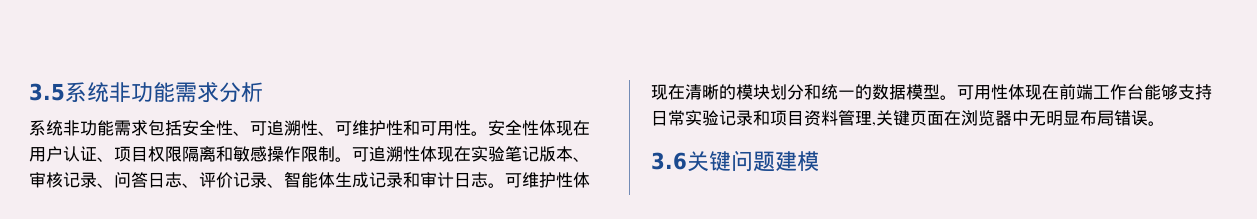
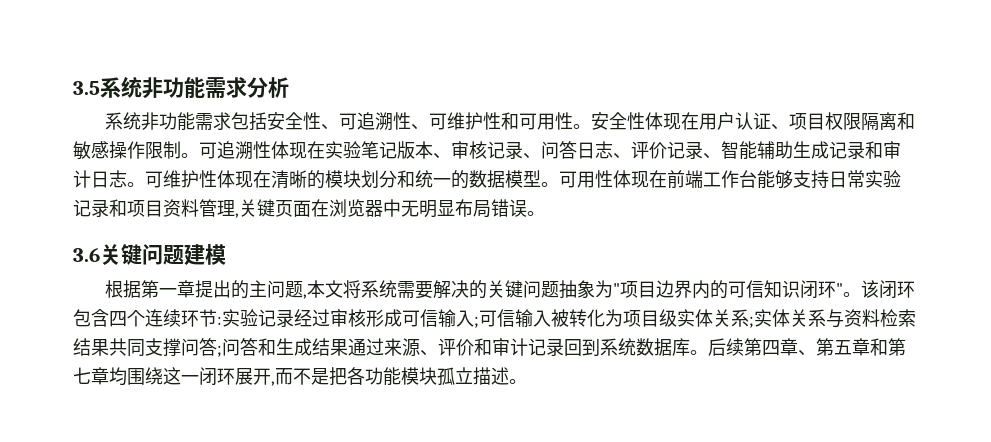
[318,172,335,188] 体 -> [757,141,793,159] 辅助
(819, 161) none -> [104,280,915,299] [73,309,916,328] [73,338,906,357] [73,367,527,386] // 根据第一章提出的主问题,本文将系统需要解决的关键问题抽象为"项目边界内的可信知识闭环"。该闭环包含四个连续环节:实验记录经过审核形成可信输入;可信输入被转化为项目级实体关系;实体关系与资料检索结果共同支撑问答;问答和生成结果通过来源、评价和审计记录回到系统数据库。后续第四章、第五章和第七章均围绕这一闭环展开,而不是把各功能模块孤立描述。

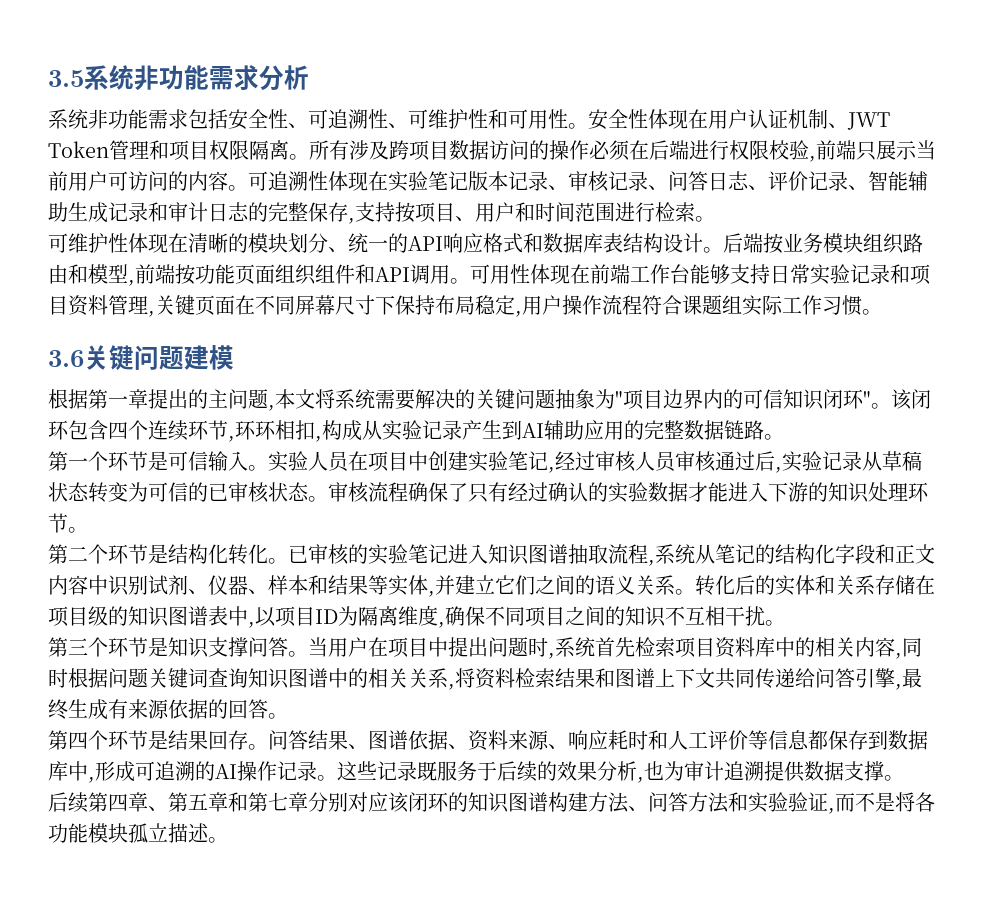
[770,112,915,131] [73,141,181,160] 、项目权限隔离和敏感操作限制 -> [788,109,890,130] [48,140,936,162] [48,171,228,191] 机制、JWT Token管理和项目权限隔离。所有涉及跨项目数据访问的操作必须在后端进行权限校验,前端只展示当前用户可访问的内容
(433, 150) none -> [508,171,548,191] 记录
[127,182,145,187] 。 -> [248,202,715,224] 的完整保存,支持按项目、用户和时间范围进行检索。 //
[397,170,541,189] 和统一的数据模型 -> [328,233,923,254] [48,264,450,286] 、统一的API响应格式和数据库表结构设计。后端按业务模块组织路由和模型,前端按功能页面组织组件和API调用
[329,199,527,218] 浏览器中无明显布局错误 -> [255,295,862,317] 不同屏幕尺寸下保持布局稳定,用户操作流程符合课题组实际工作习惯
[217,309,916,328] [73,338,708,357] :实验记录经过审核形成可信输入;可信输入被转化为项目级实体关系;实体关系与资料检索结果共同支撑问答;问答和生成结果通过来源、评价和审计记录回到系统数据库。 -> [228,420,784,442] [48,451,922,473] [48,482,929,503] [48,513,88,533] [48,544,935,566] [48,575,935,597] [48,605,785,628] [48,637,922,659] [48,668,922,690] [48,699,288,720] [48,730,928,751] [48,761,904,783] ,环环相扣,构成从实验记录产生到AI辅助应用的完整数据链路。 // 第一个环节是可信输入。实验人员在项目中创建实验笔记,经过审核人员审核通过后,实验记录从草稿状态转变为可信的已审核状态。审核流程确保了只有经过确认的实验数据才能进入下游的知识处理环节。 // 第二个环节是结构化转化。已审核的实验笔记进入知识图谱抽取流程,系统从笔记的结构化字段和正文内容中识别试剂、仪器、样本和结果等实体,并建立它们之间的语义关系。转化后的实体和关系存储在项目级的知识图谱表中,以项目ID为隔离维度,确保不同项目之间的知识不互相干扰。 // 第三个环节是知识支撑问答。当用户在项目中提出问题时,系统首先检索项目资料库中的相关内容,同时根据问题关键词查询知识图谱中的相关关系,将资料检索结果和图谱上下文共同传递给问答引擎,最终生成有来源依据的回答。 // 第四个环节是结果回存。问答结果、图谱依据、资料来源、响应耗时和人工评价等信息都保存到数据库中,形成可追溯的AI操作记录。这些记录既服务于后续的效果分析,也为审计追溯提供数据支撑。 //
[109,367,271,386] 均围绕这一闭环展开 -> [308,792,828,813] 分别对应该闭环的知识图谱构建方法、问答方法和实验验证
[329,367,347,386] 把 -> [895,792,915,812] 将

